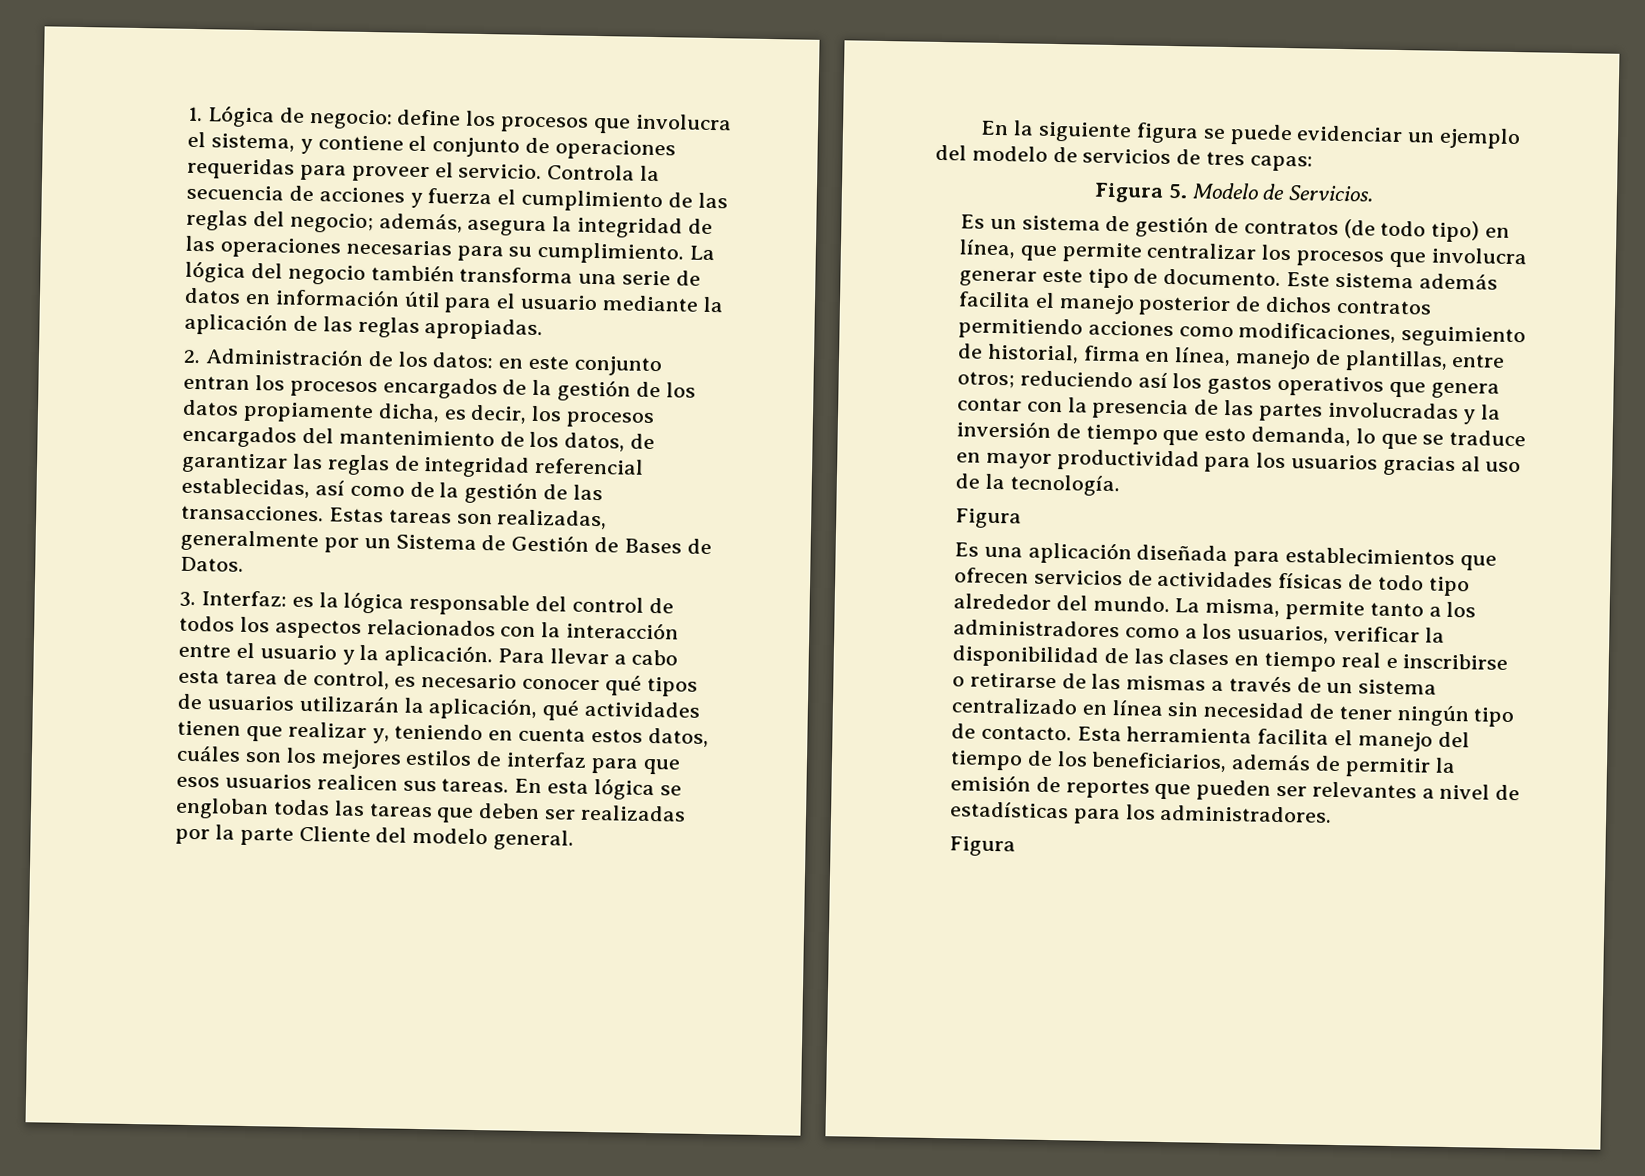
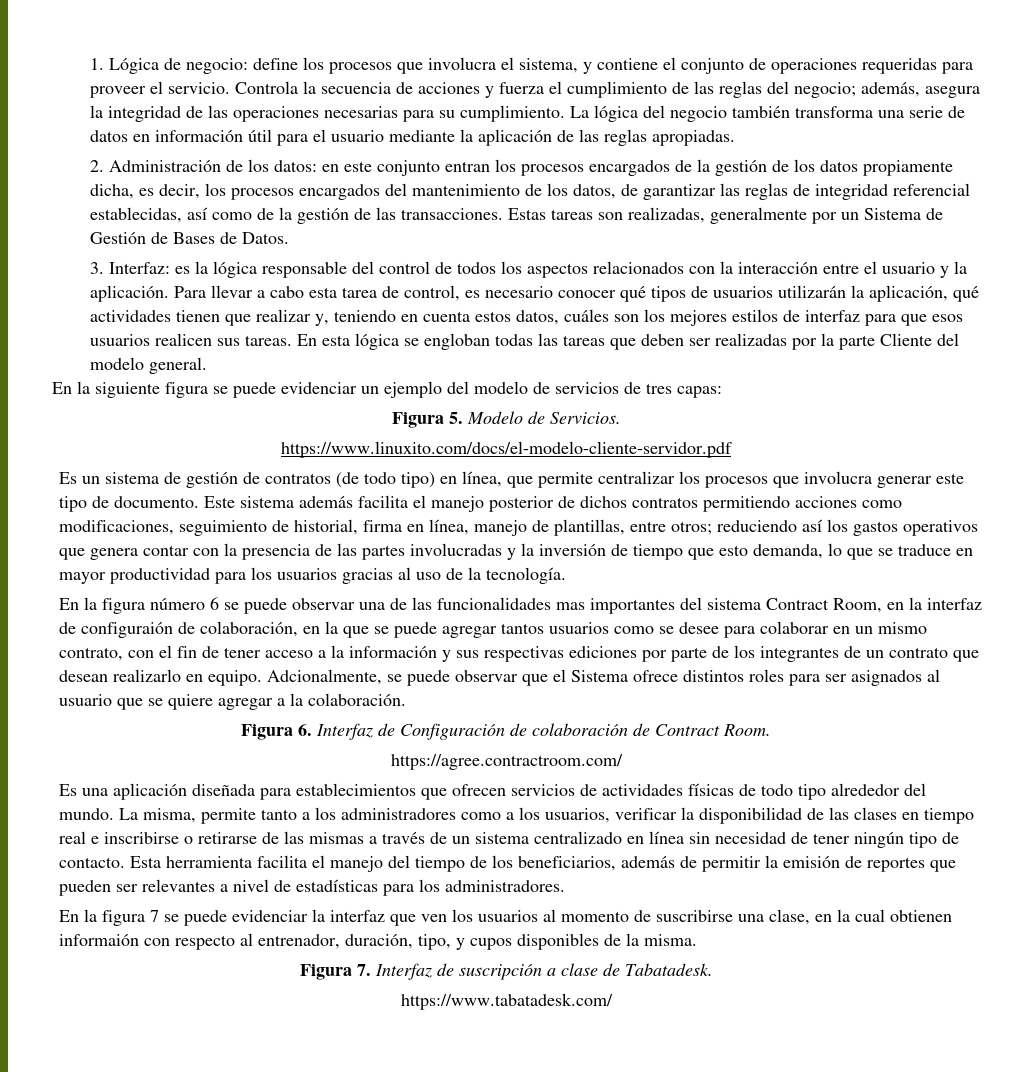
(1375, 193) none -> [281,441,732,458] // https://www.linuxito.com/docs/el-modelo-cliente-servidor.pdf
[955,508,1023,529] Figura -> [58,597,982,614] [58,621,927,638] [58,645,979,662] [58,669,940,686] [58,693,406,710] [241,723,771,740] [390,754,623,770] En la figura número 6 se puede observar una de las funcionalidades mas importantes del sistema Contract Room, en la interfaz de configuraión de colaboración, en la que se puede agregar tantos usuarios como se desee para colaborar en un mismo contrato, con el fin de tener acceso a la información y sus respectivas ediciones por parte de los integrantes de un contrato que desean realizarlo en equipo. Adcionalmente, se puede observar que el Sistema ofrece distintos roles para ser asignados al usuario que se quiere agregar a la colaboración. // Figura 6. Interfaz de Configuración de colaboración de Contract Room. // https://agree.contractroom.com/
[949,836,1017,857] Figura -> [58,909,952,926] [58,933,697,950] [299,963,713,980] [400,993,613,1010] En la figura 7 se puede evidenciar la interfaz que ven los usuarios al momento de suscribirse una clase, en la cual obtienen informaión con respecto al entrenador, duración, tipo, y cupos disponibles de la misma. // Figura 7. Interfaz de suscripción a clase de Tabatadesk. // https://www.tabatadesk.com/

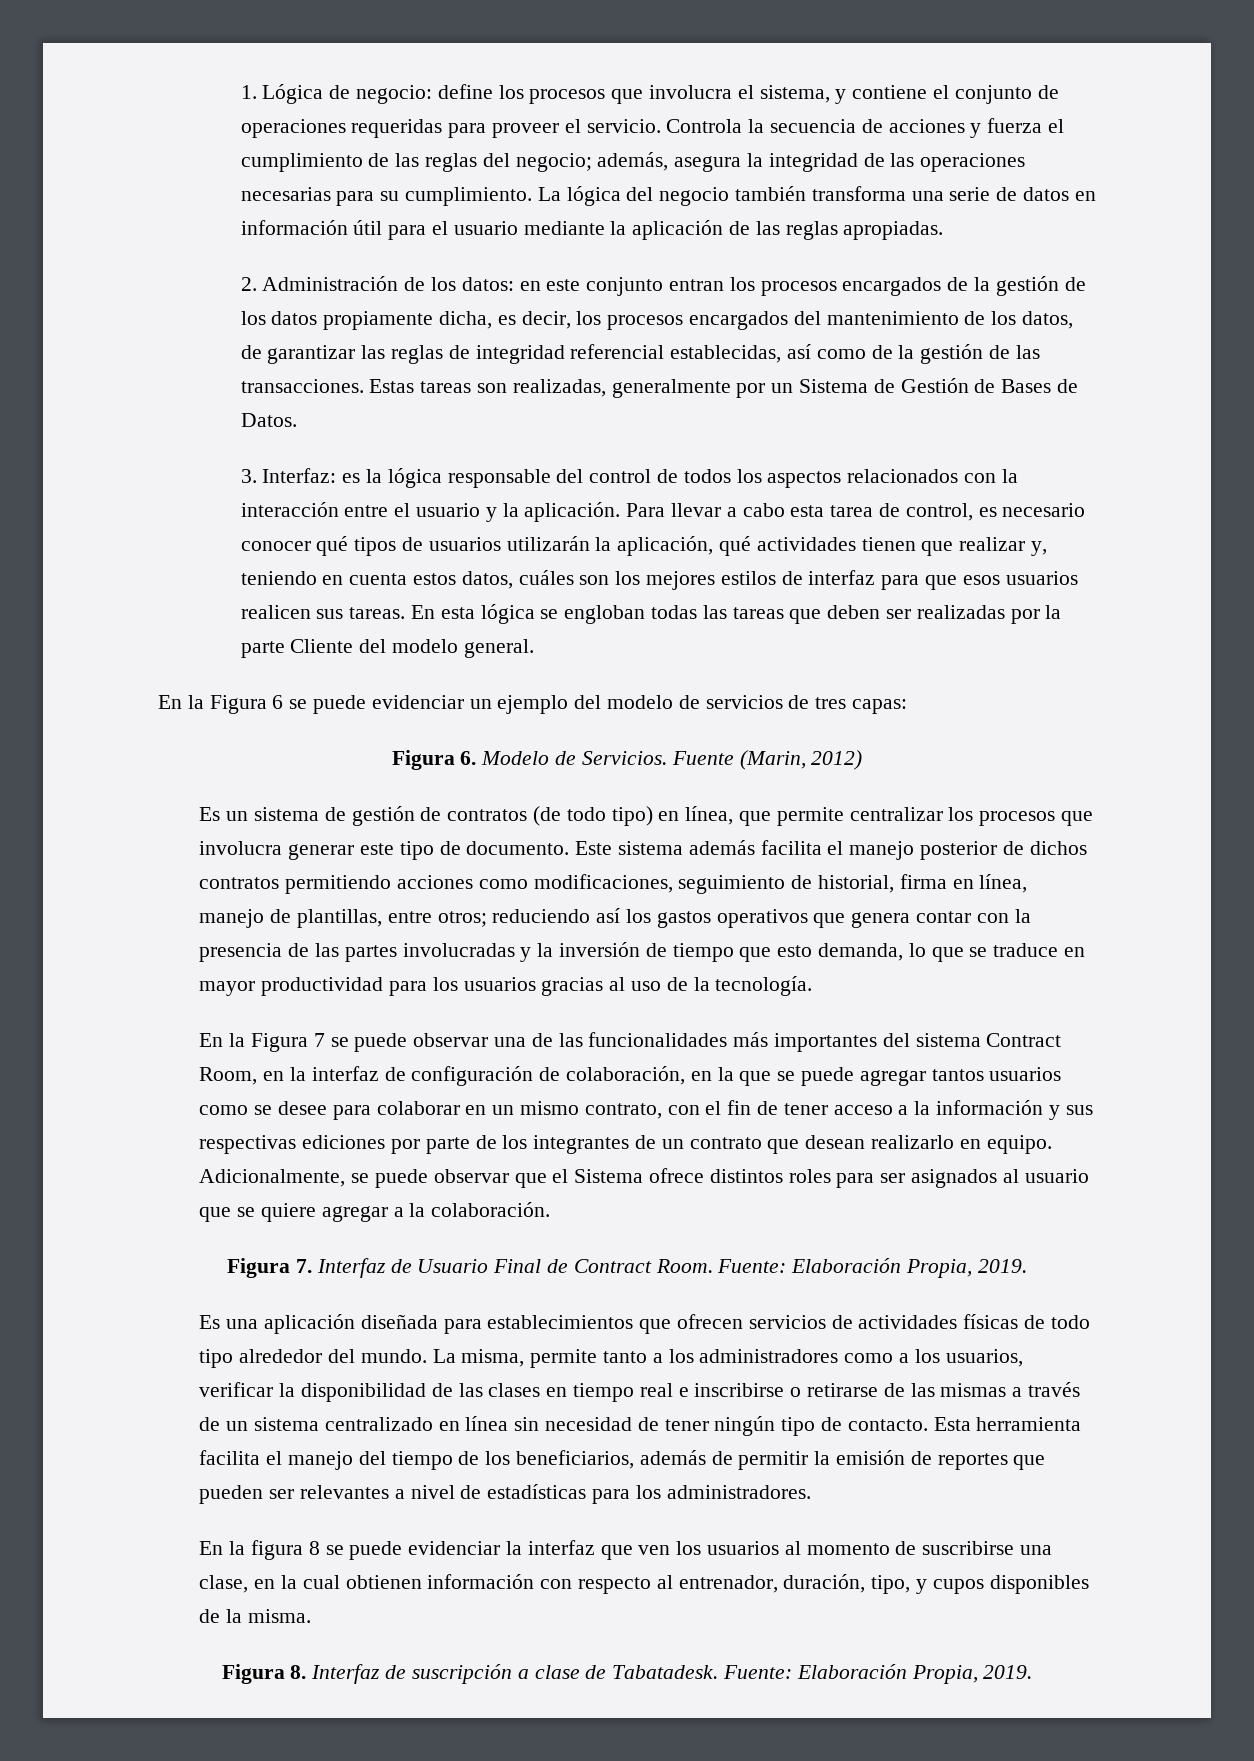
[94,382,208,398] siguiente figura -> [209,695,284,714] Figura 6
[448,412,463,424] 5. -> [460,751,477,765] 6.
[281,441,732,458] // https://www.linuxito.com/docs/el-modelo-cliente-servidor.pdf -> [671,750,863,770] Fuente (Marin, 2012)
[101,597,219,614] figura número 6 -> [250,1033,325,1052] Figura 7
[555,602,585,610] mas -> [733,1032,769,1047] más
[80,622,173,638] configuraión -> [411,1066,534,1086] configuración
[266,669,382,685] Adcionalmente, -> [199,1169,346,1187] Adicionalmente,
[298,723,628,740] 6. Interfaz de Configuración de colaboración -> [295,1258,542,1278] 7. Interfaz de Usuario Final
[390,754,623,770] // https://agree.contractroom.com/ -> [717,1258,1027,1278] Fuente: Elaboración Propia, 2019.
[149,910,159,922] 7 -> [308,1541,320,1555] 8
[58,934,139,946] informaión -> [427,1574,535,1589] información
[356,964,371,976] 7. -> [290,1665,307,1679] 8.
[400,993,613,1010] // https://www.tabatadesk.com/ -> [722,1664,1033,1684] Fuente: Elaboración Propia, 2019.

